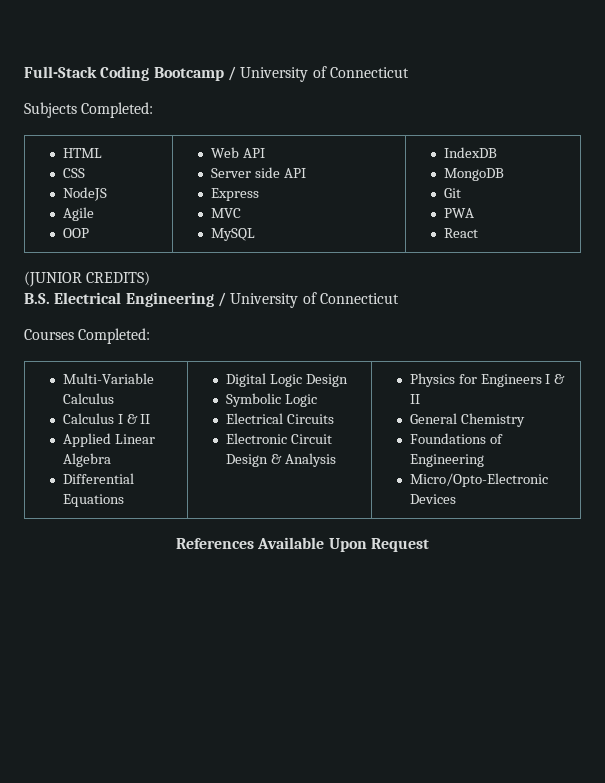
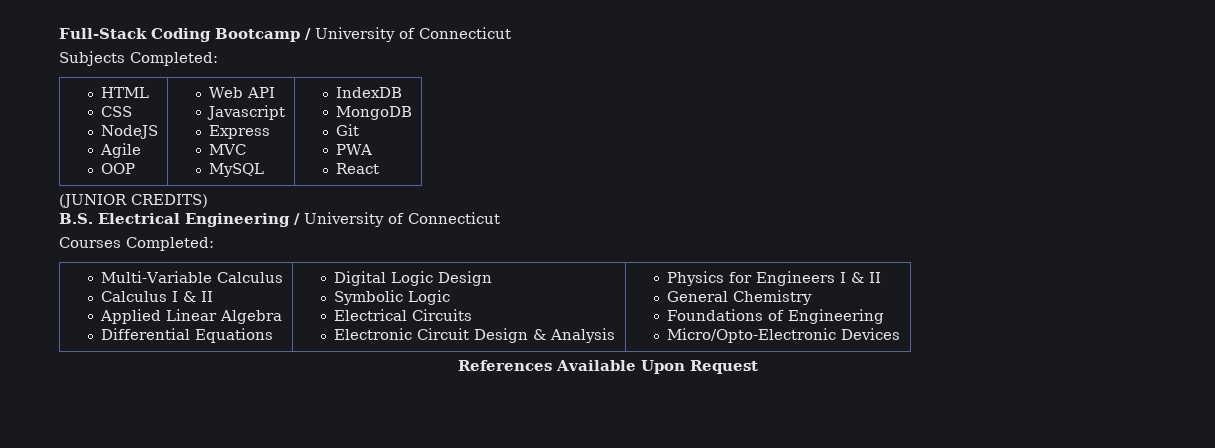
[210,167,306,178] Server side API -> [207,105,286,120] Javascript

